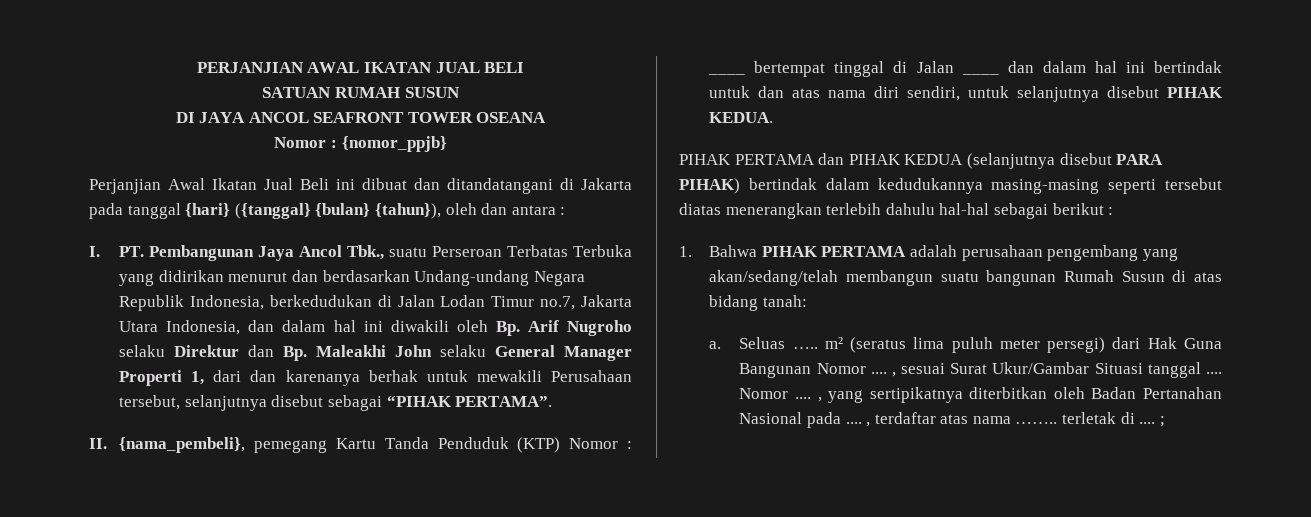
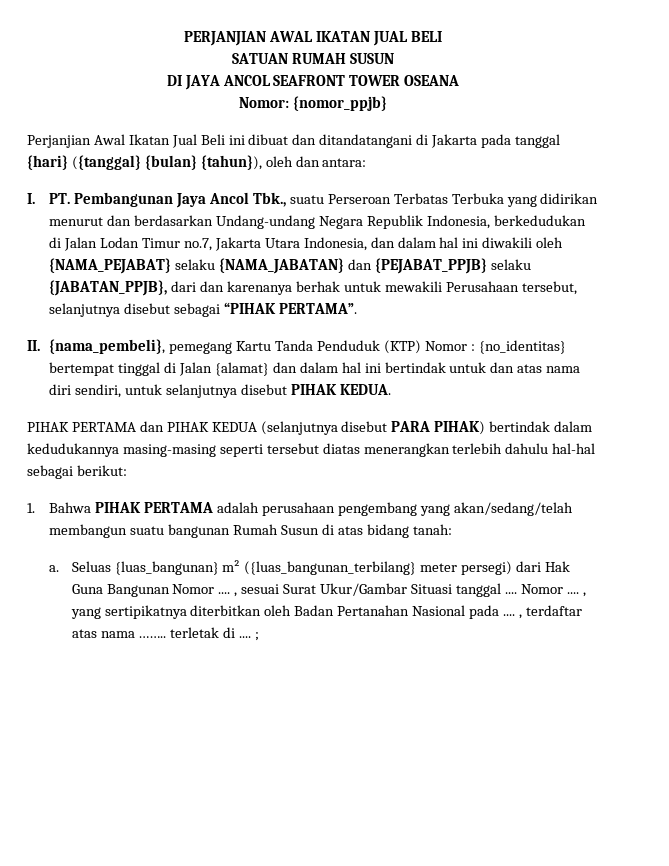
[274,137,337,148] Nomor : -> [239,97,290,108] Nomor:
[511,205,566,215] antara : -> [322,158,367,167] antara:
[495,320,633,336] [119,345,632,361] [119,370,205,386] Bp. Arif Nugroho selaku Direktur dan Bp. Maleakhi John selaku General Manager Properti 1, -> [49,258,531,274] [49,280,168,296] {NAMA_PEJABAT} selaku {NAMA_JABATAN} dan {PEJABAT_PPJB} selaku {JABATAN_PPJB},
[708,73,746,75] ____ -> [478,340,566,354] {no_identitas}
[961,73,999,75] ____ -> [214,362,269,376] {alamat}
[1052,203,1114,215] berikut : -> [76,465,127,476] berikut:
[792,337,993,353] ….. m² (seratus lima puluh -> [114,560,417,575] {luas_bangunan} m² ({luas_bangunan_terbilang}

